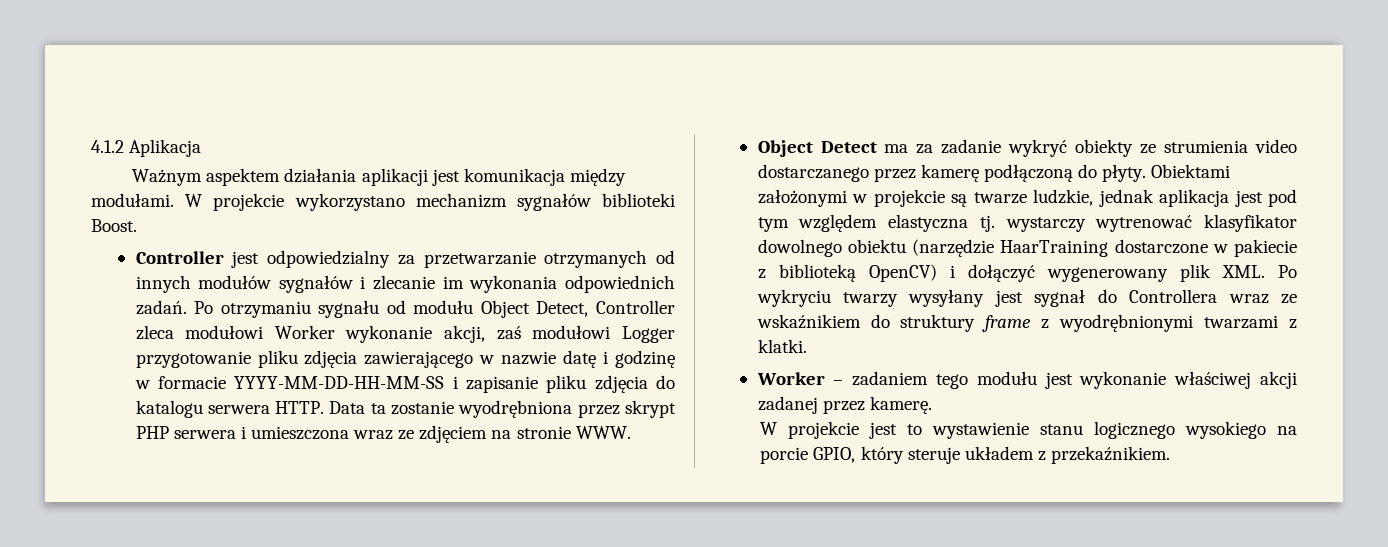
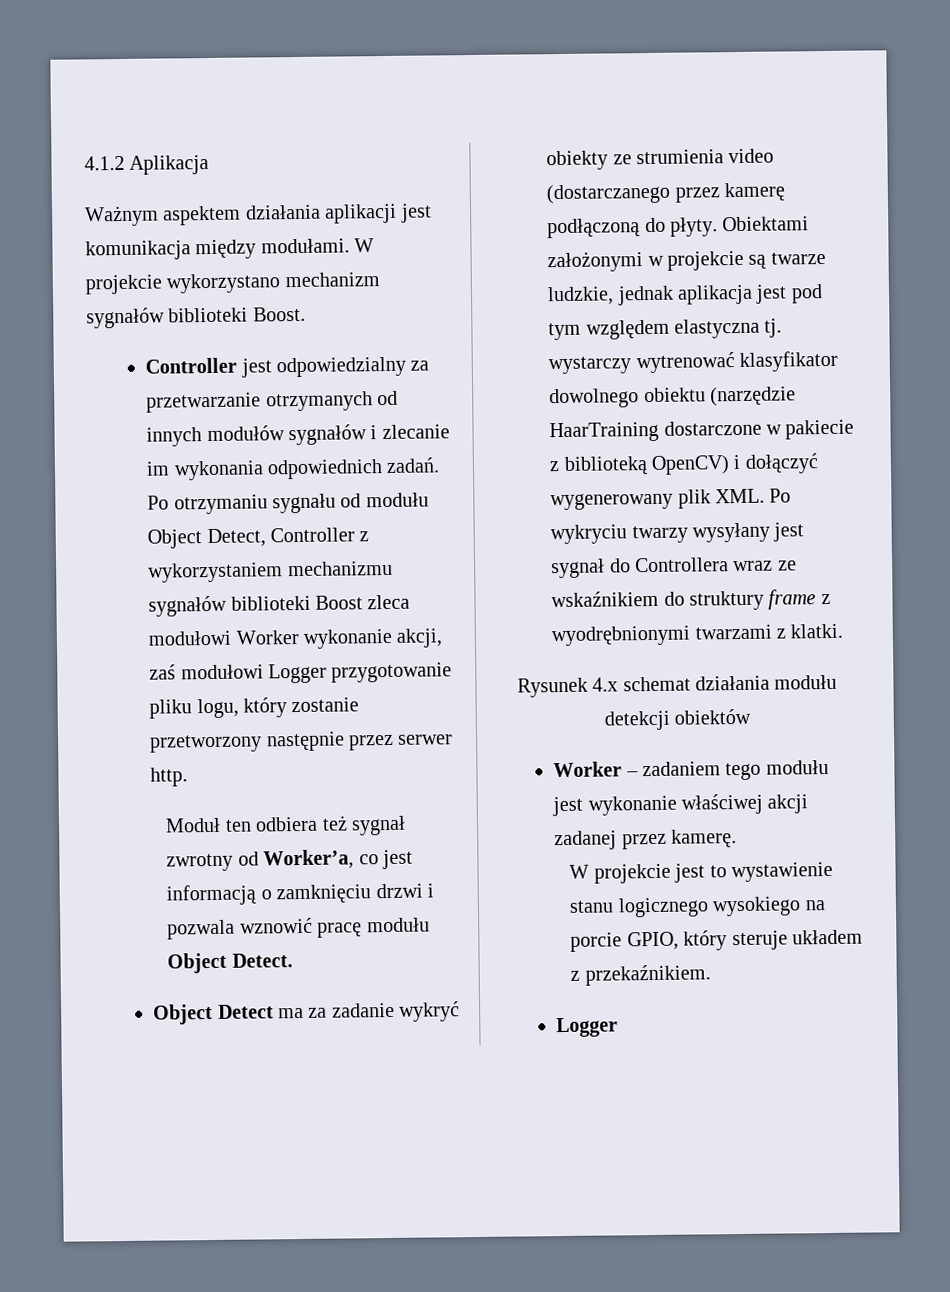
(676, 307) none -> [359,531,370,542] [148,560,393,583] [148,595,363,617] z wykorzystaniem mechanizmu sygnałów biblioteki Boost
[304,350,676,368] [134,375,675,393] [135,400,677,418] [135,425,631,443] zdjęcia zawierającego w nazwie datę i godzinę w formacie YYYY-MM-DD-HH-MM-SS i zapisanie pliku zdjęcia do katalogu serwera HTTP. Data ta zostanie wyodrębniona przez skrypt PHP serwera i umieszczona wraz ze zdjęciem na stronie WWW. -> [196,697,360,719] [149,731,454,753] [150,767,189,787] [165,815,406,836] [166,849,413,872] [166,883,434,906] [167,917,430,940] [167,952,293,974] logu, który zostanie przetworzony następnie przez serwer http. // Moduł ten odbiera też sygnał zwrotny od Worker’a, co jest informacją o zamknięciu drzwi i pozwala wznowić pracę modułu Object Detect.
[757,164,869,182] dostarczanego -> [546,183,671,205] (dostarczanego
(807, 346) none -> [516,674,838,698] [603,708,752,731] // Rysunek 4.x schemat działania modułu detekcji obiektów
(1171, 455) none -> [556,1017,619,1038] // Logger

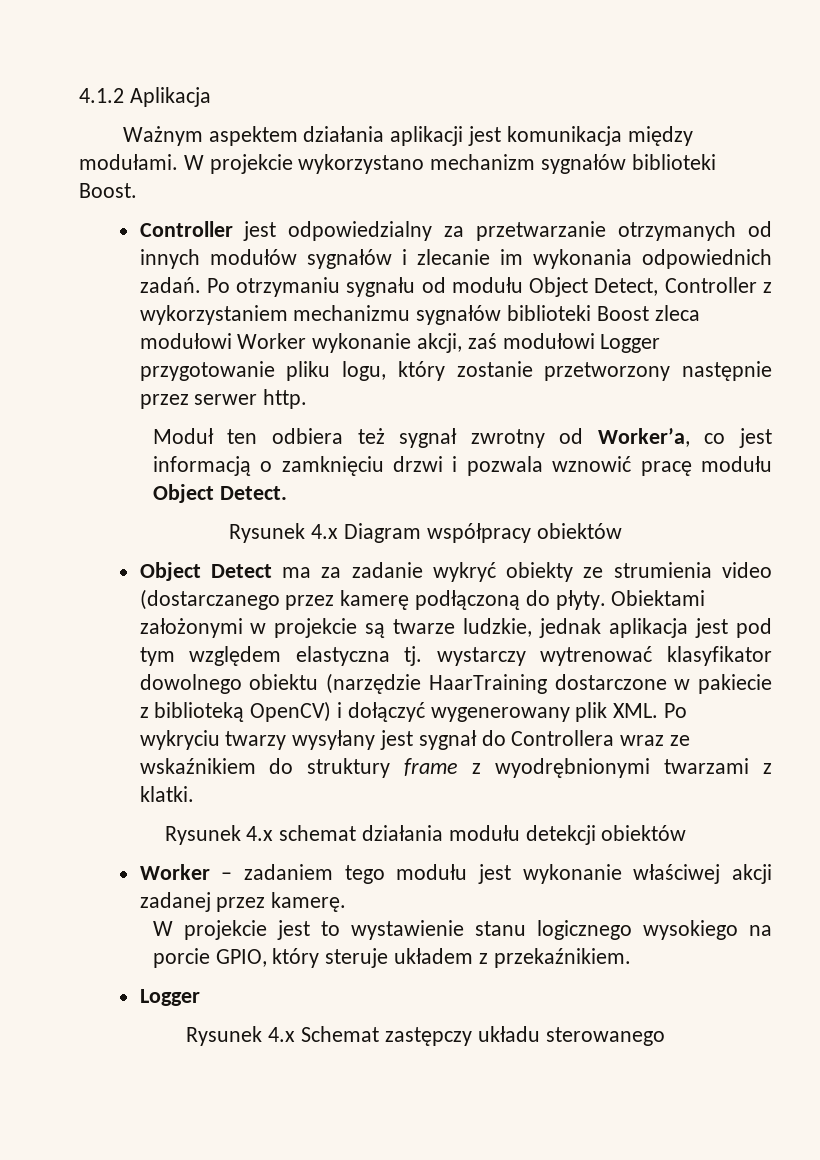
(293, 960) none -> [229,523,622,543] // Rysunek 4.x Diagram współpracy obiektów
(619, 1027) none -> [186,1026,665,1046] // Rysunek 4.x Schemat zastępczy układu sterowanego

